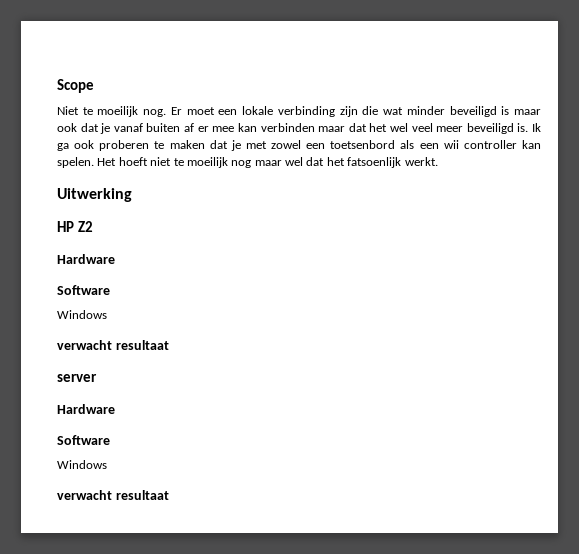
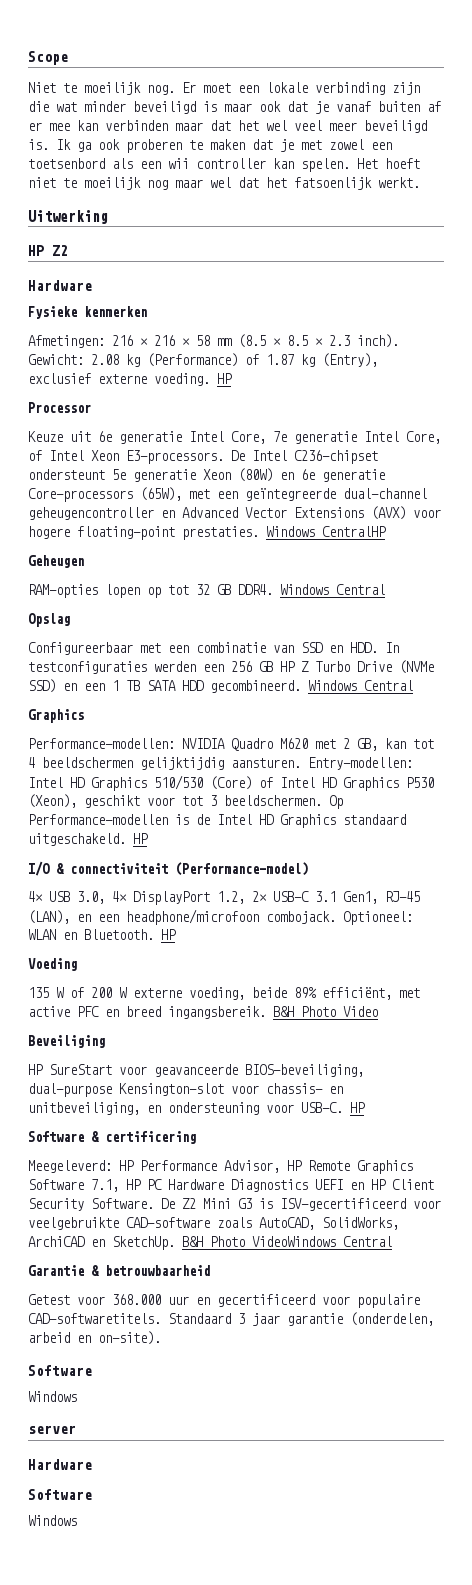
[57,285,110,295] [57,310,107,319] [57,340,169,350] // Software // Windows // verwacht resultaat -> [28,306,147,319] [28,334,399,348] [28,353,378,367] [28,373,232,386] [28,402,91,413] [28,431,441,444] [28,450,378,464] [28,468,385,482] [28,487,427,502] [28,506,441,520] [28,526,386,540] [28,555,84,568] [28,584,385,598] [28,613,70,627] [28,642,399,655] [28,660,434,674] [28,679,413,693] [28,709,84,723] [28,738,434,751] [28,757,413,770] [28,775,434,791] [28,794,343,809] [28,814,406,828] [28,833,148,846] [28,861,308,876] [28,891,420,905] [28,909,413,925] [28,929,176,940] [28,958,77,971] [28,987,420,1000] [28,1006,378,1019] [28,1035,105,1048] [28,1064,364,1077] [28,1083,343,1097] [28,1102,365,1115] [28,1131,196,1144] [28,1160,413,1174] [28,1179,434,1192] [28,1198,441,1211] [28,1217,399,1230] [28,1236,392,1250] [28,1265,210,1276] [28,1294,420,1308] [28,1312,434,1326] [28,1331,161,1345] [28,1365,92,1376] [28,1391,77,1402] // Fysieke kenmerken // Afmetingen: 216 × 216 × 58 mm (8.5 × 8.5 × 2.3 inch). Gewicht: 2.08 kg (Performance) of 1.87 kg (Entry), exclusief externe voeding. HP // Processor // Keuze uit 6e generatie Intel Core, 7e generatie Intel Core, of Intel Xeon E3-processors. De Intel C236-chipset ondersteunt 5e generatie Xeon (80W) en 6e generatie Core-processors (65W), met een geïntegreerde dual-channel geheugencontroller en Advanced Vector Extensions (AVX) voor hogere floating-point prestaties. Windows CentralHP // Geheugen // RAM-opties lopen op tot 32 GB DDR4. Windows Central // Opslag // Configureerbaar met een combinatie van SSD en HDD. In testconfiguraties werden een 256 GB HP Z Turbo Drive (NVMe SSD) en een 1 TB SATA HDD gecombineerd. Windows Central // Graphics // Performance-modellen: NVIDIA Quadro M620 met 2 GB, kan tot 4 beeldschermen gelijktijdig aansturen. Entry-modellen: Intel HD Graphics 510/530 (Core) of Intel HD Graphics P530 (Xeon), geschikt voor tot 3 beeldschermen. Op Performance-modellen is de Intel HD Graphics standaard uitgeschakeld. HP // I/O & connectiviteit (Performance-model) // 4× USB 3.0, 4× DisplayPort 1.2, 2× USB-C 3.1 Gen1, RJ-45 (LAN), en een headphone/microfoon combojack. Optioneel: WLAN en Bluetooth. HP // Voeding // 135 W of 200 W externe voeding, beide 89% efficiënt, met active PFC en breed ingangsbereik. B&H Photo Video // Beveiliging // HP SureStart voor geavanceerde BIOS-beveiliging, dual-purpose Kensington-slot voor chassis- en unitbeveiliging, en ondersteuning voor USB-C. HP // Software & certificering // Meegeleverd: HP Performance Advisor, HP Remote Graphics Software 7.1, HP PC Hardware Diagnostics UEFI en HP Client Security Software. De Z2 Mini G3 is ISV-gecertificeerd voor veelgebruikte CAD-software zoals AutoCAD, SolidWorks, ArchiCAD en SketchUp. B&H Photo VideoWindows Central // Garantie & betrouwbaarheid // Getest voor 368.000 uur en gecertificeerd voor populaire CAD-softwaretitels. Standaard 3 jaar garantie (onderdelen, arbeid en on-site). // Software // Windows
[57,490,169,500] // verwacht resultaat -> (77, 1520) none

